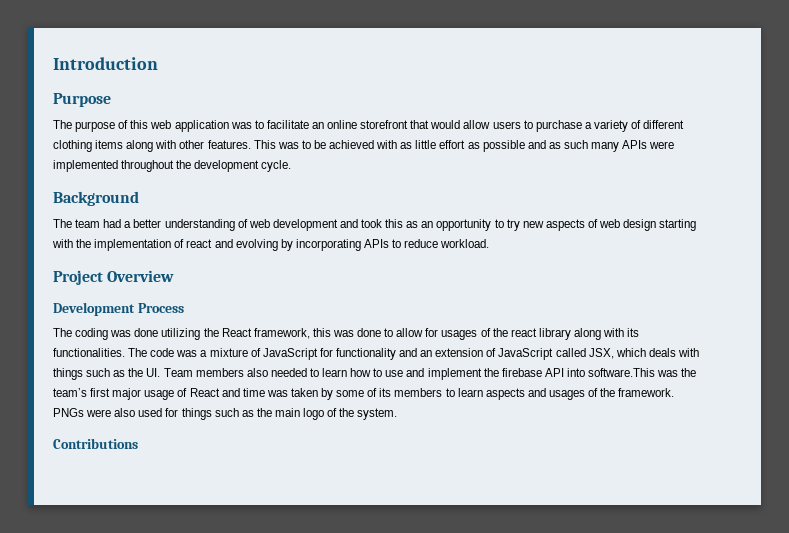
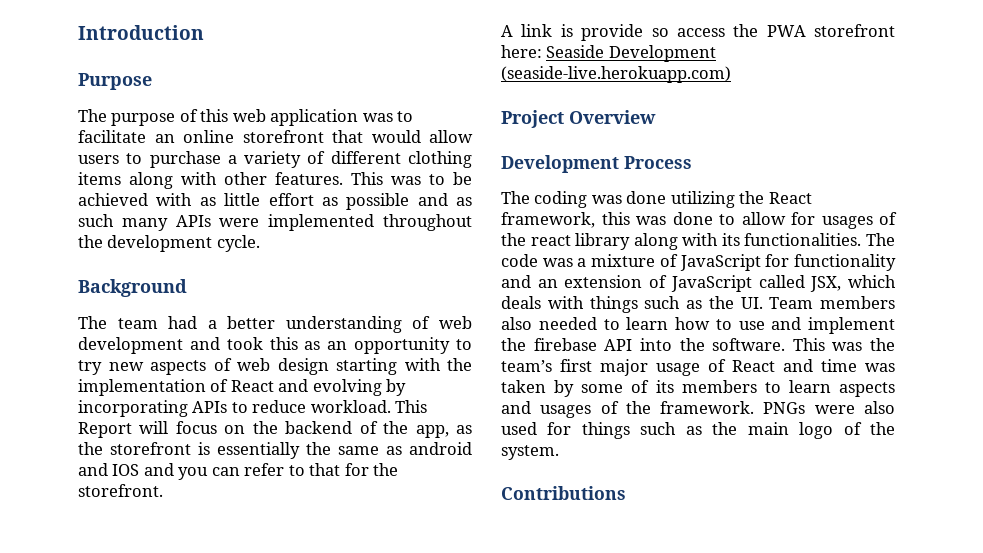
[186,239,213,248] react -> [230,380,274,392] React
(490, 243) none -> [395,400,428,413] [78,421,473,438] [78,442,472,459] [78,463,399,480] [78,484,163,497] [501,24,895,41] [501,45,716,62] [501,66,731,83] This Report will focus on the backend of the app, as the storefront is essentially the same as android and IOS and you can refer to that for the storefront. // A link is provide so access the PWA storefront here: Seaside Development (seaside-live.herokuapp.com)
[588,368,656,377] software.This -> [679,338,825,351] the software. This

